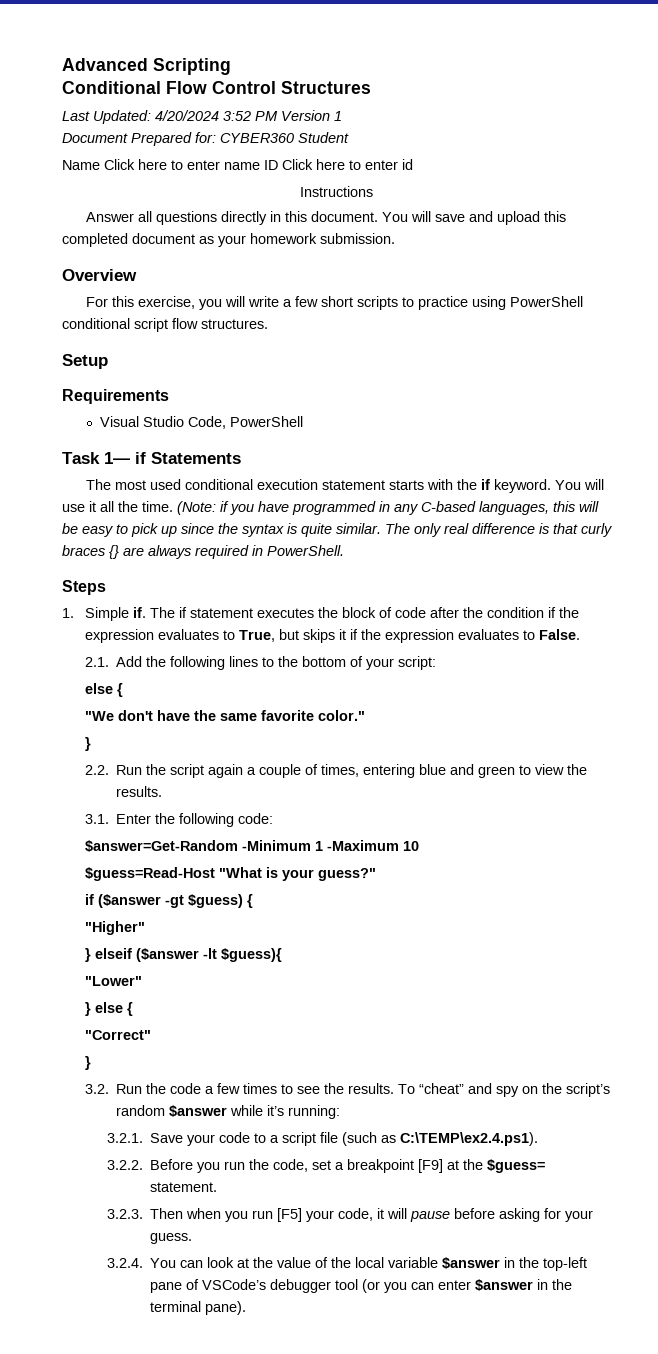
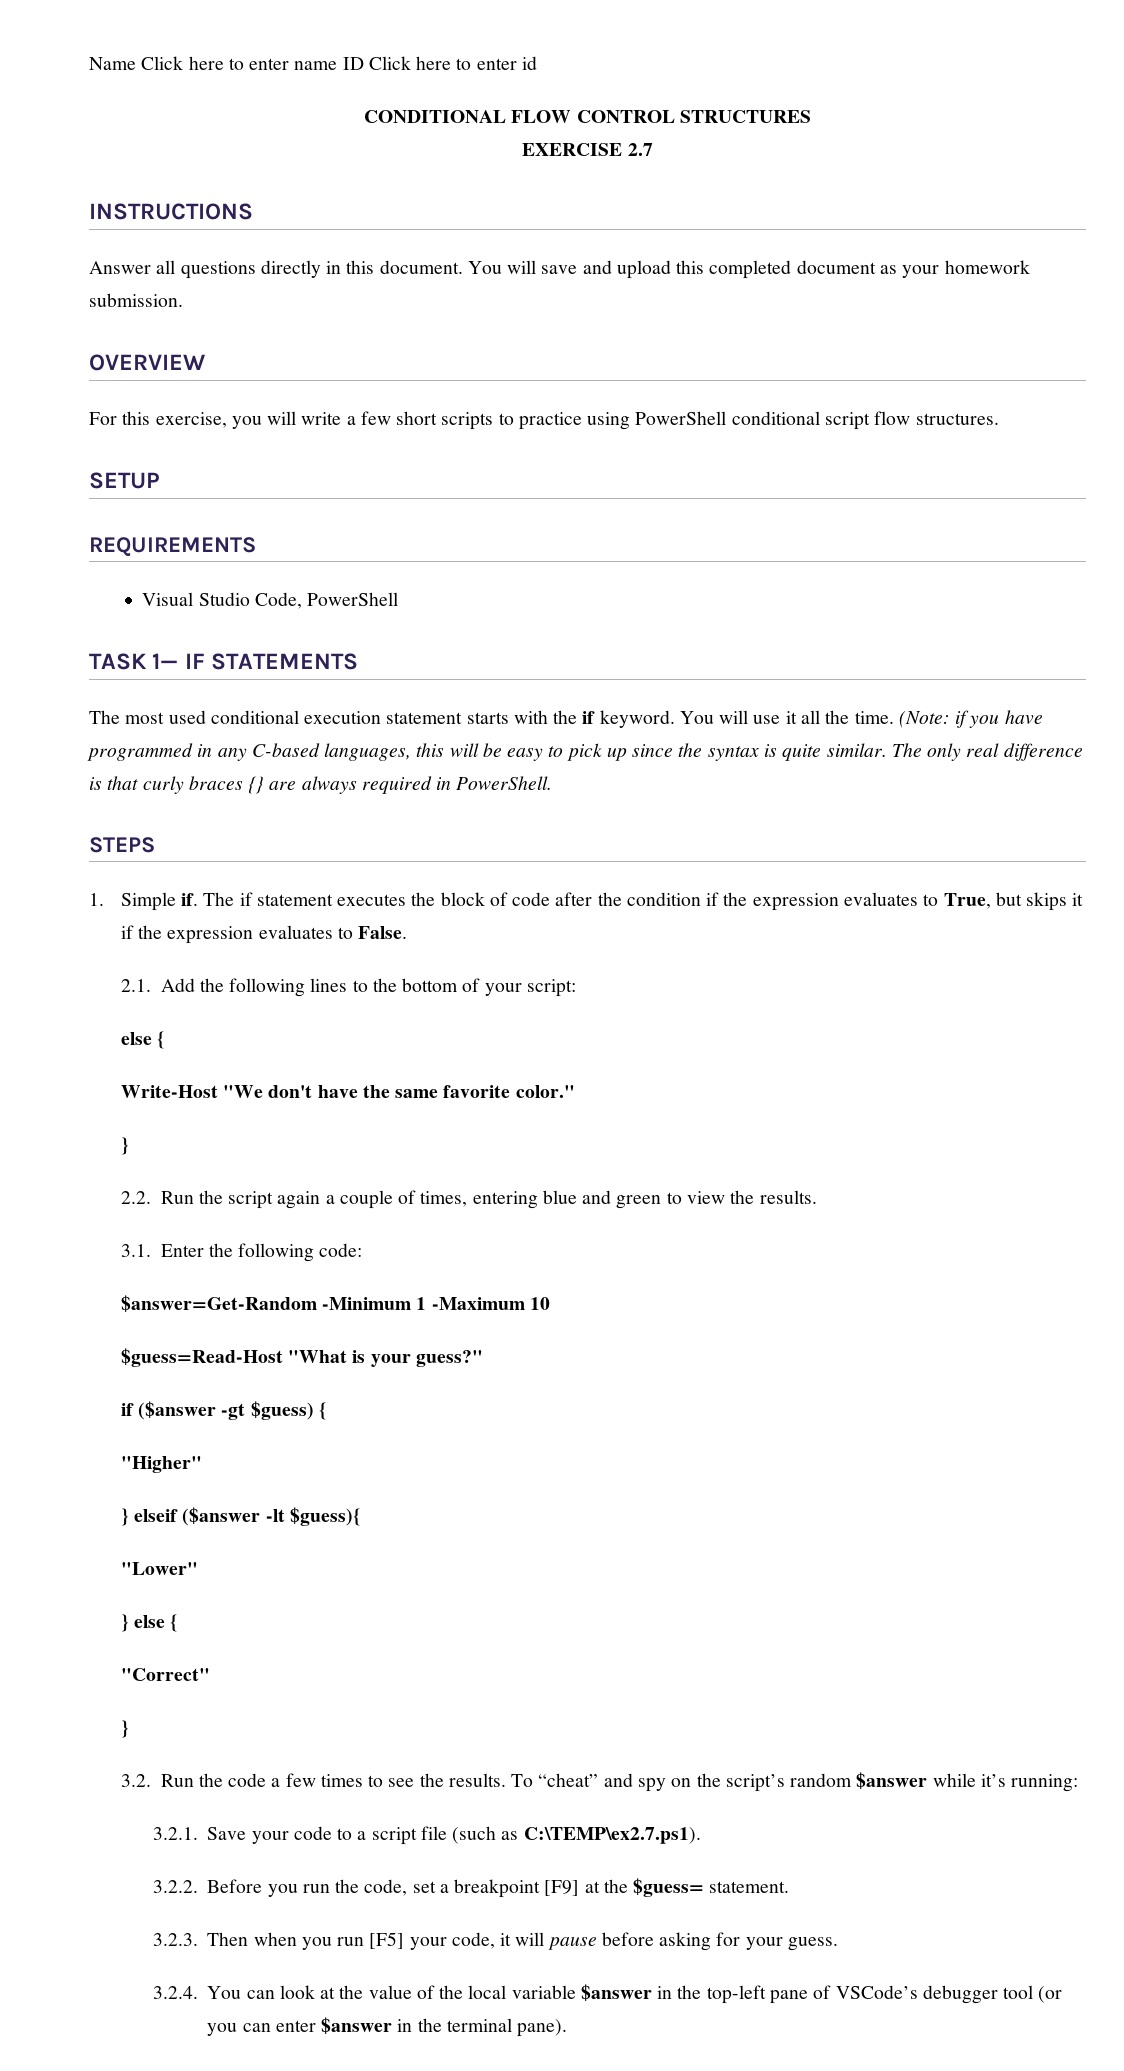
[62,58,231,75] [62,81,371,94] [62,110,342,124] [62,132,349,146] Advanced Scripting // Conditional Flow Control Structures // Last Updated: 4/20/2024 3:52 PM Version 1 // Document Prepared for: CYBER360 Student // -> (89, 63) none
[300,186,373,197] Instructions -> [364,110,811,123] [522,143,653,156] [89,203,253,220] CONDITIONAL FLOW CONTROL STRUCTURES // EXERCISE 2.7 // INSTRUCTIONS
[62,269,137,281] Overview -> [89,354,205,371] OVERVIEW
[62,354,108,369] [62,389,169,404] Setup // Requirements -> [89,472,160,489] [89,537,256,557] SETUP // REQUIREMENTS
[62,452,241,464] Task 1— if Statements -> [89,653,359,670] TASK 1— IF STATEMENTS
[62,580,106,595] Steps -> [89,837,155,853] STEPS
(123, 690) none -> [120,1085,218,1098] Write-Host
[400,1132,539,1146] C:\TEMP\ex2.4.ps1). -> [523,1827,701,1844] C:\TEMP\ex2.7.ps1).

